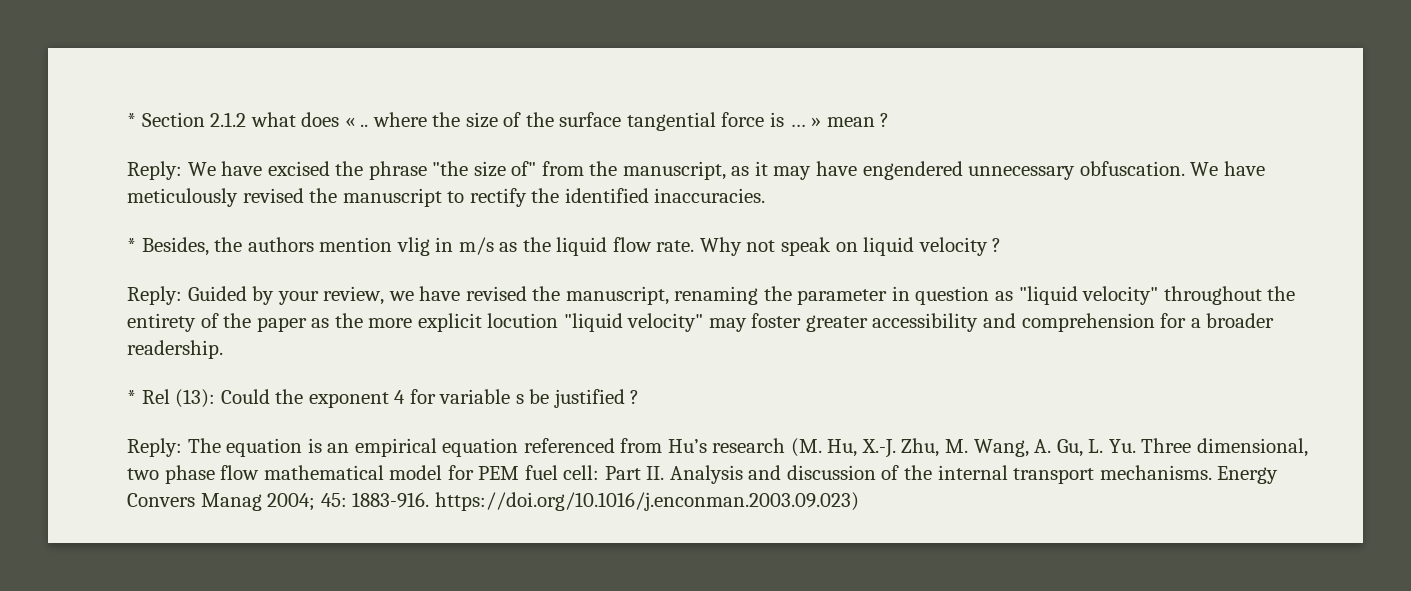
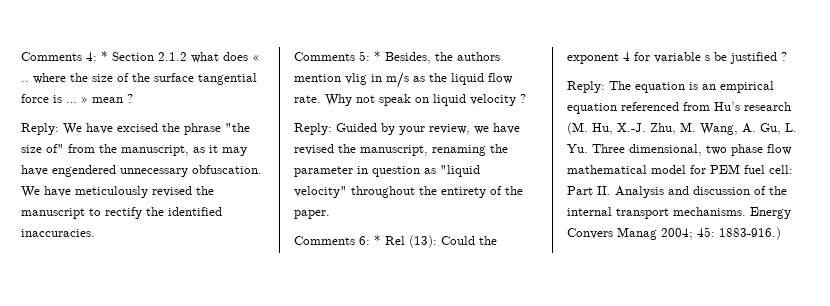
(127, 120) none -> [21,52,97,61] Comments 4:
(766, 195) none -> [294,51,370,61] Comments 5:
[256,313,1275,332] [127,340,223,359] paper as the more explicit locution "liquid velocity" may foster greater accessibility and comprehension for a broader readership. // -> [294,210,330,219] [294,236,370,245] paper. // Comments 6:
[352,492,859,511] 1883-916. https://doi.org/10.1016/j.enconman.2003.09.023) -> [719,227,781,240] 1883-916.)

